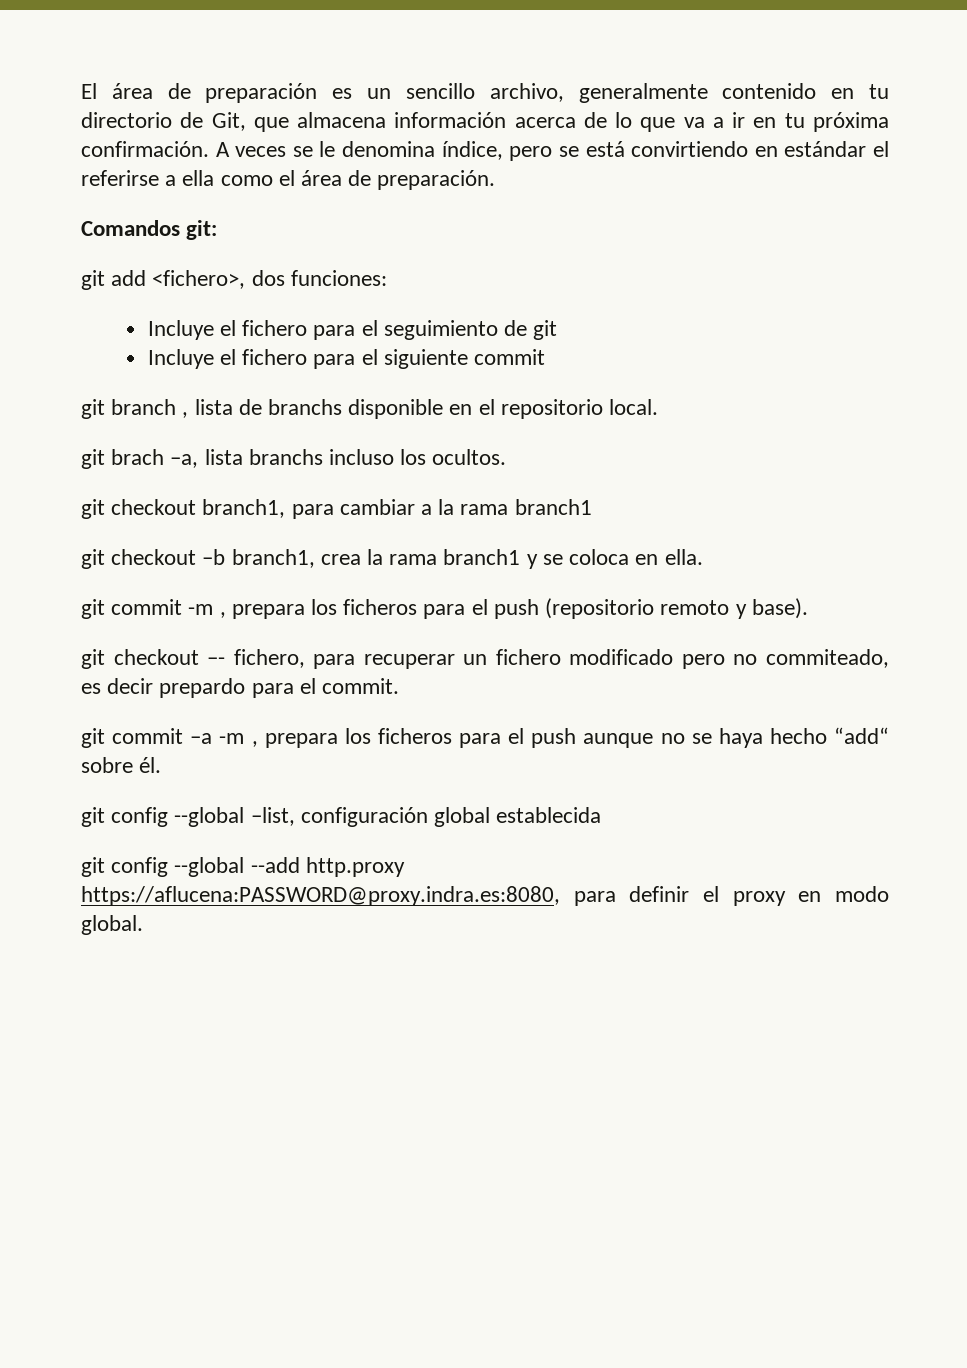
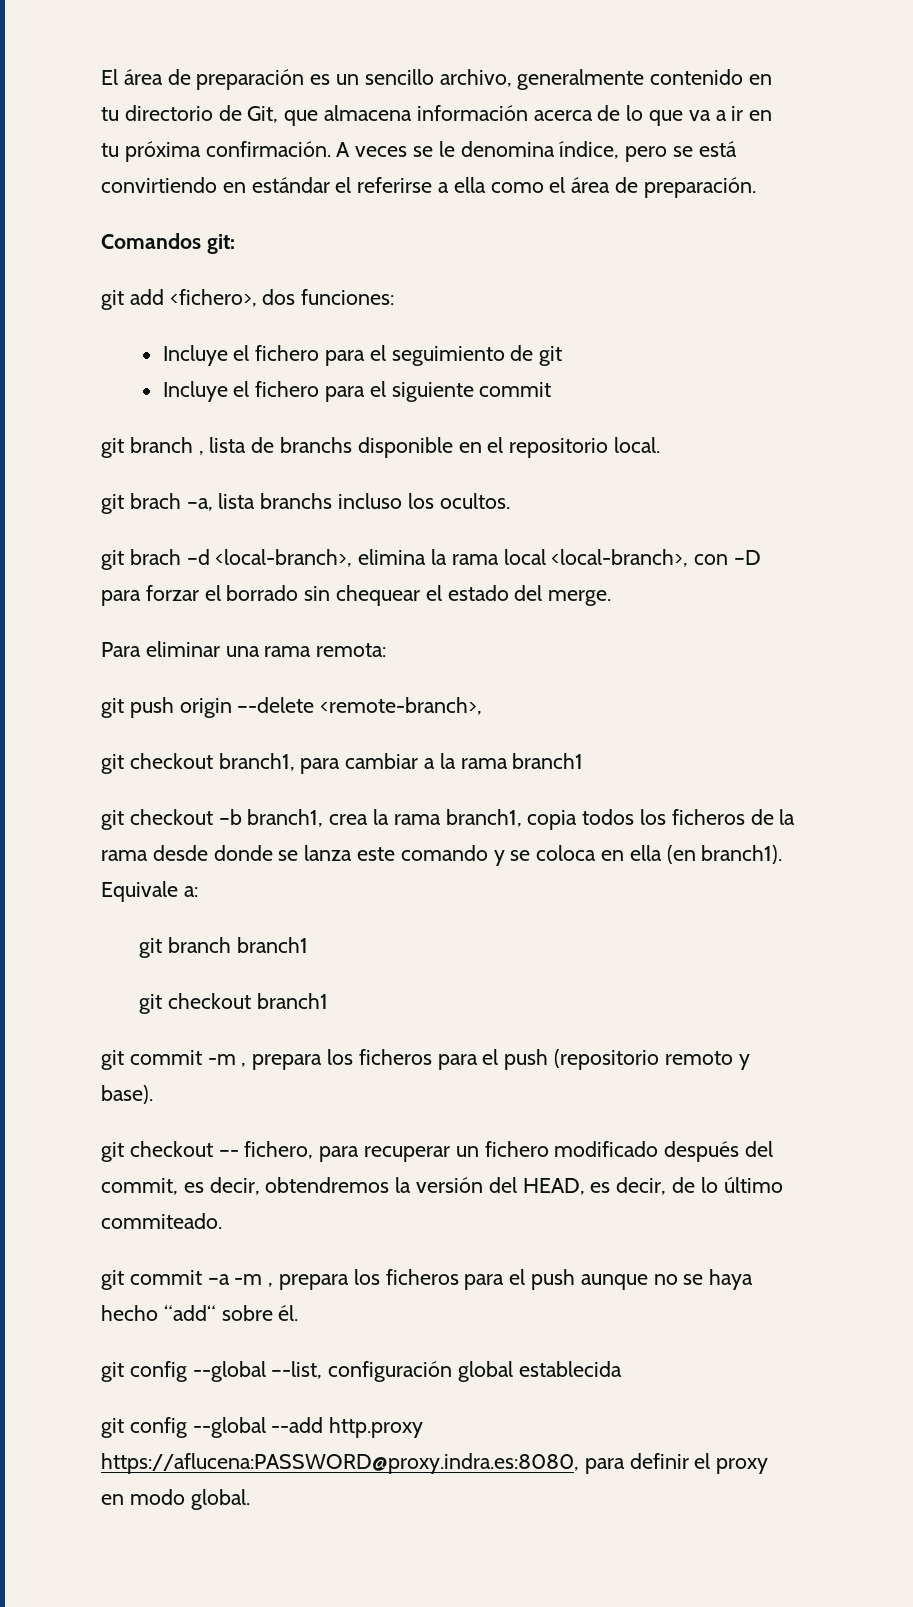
(507, 457) none -> [101,549,762,570] [101,585,612,606] [101,641,387,657] [101,697,483,718] // git brach –d <local-branch>, elimina la rama local <local-branch>, con –D para forzar el borrado sin chequear el estado del merge. // Para eliminar una rama remota: // git push origin –-delete <remote-branch>,
[443,549,703,569] branch1 y se coloca en ella. -> [445,809,796,830] [101,845,783,866] [101,881,198,902] [138,937,308,958] [138,993,328,1014] branch1, copia todos los ficheros de la rama desde donde se lanza este comando y se coloca en ella (en branch1). Equivale a: // git branch branch1 // git checkout branch1
[681,649,889,669] [81,678,400,698] pero no commiteado, es decir prepardo para el commit. -> [664,1141,774,1162] [101,1177,783,1195] [101,1213,222,1229] después del commit, es decir, obtendremos la versión del HEAD, es decir, de lo último commiteado.
[250,807,295,826] –list, -> [271,1361,323,1379] –-list,

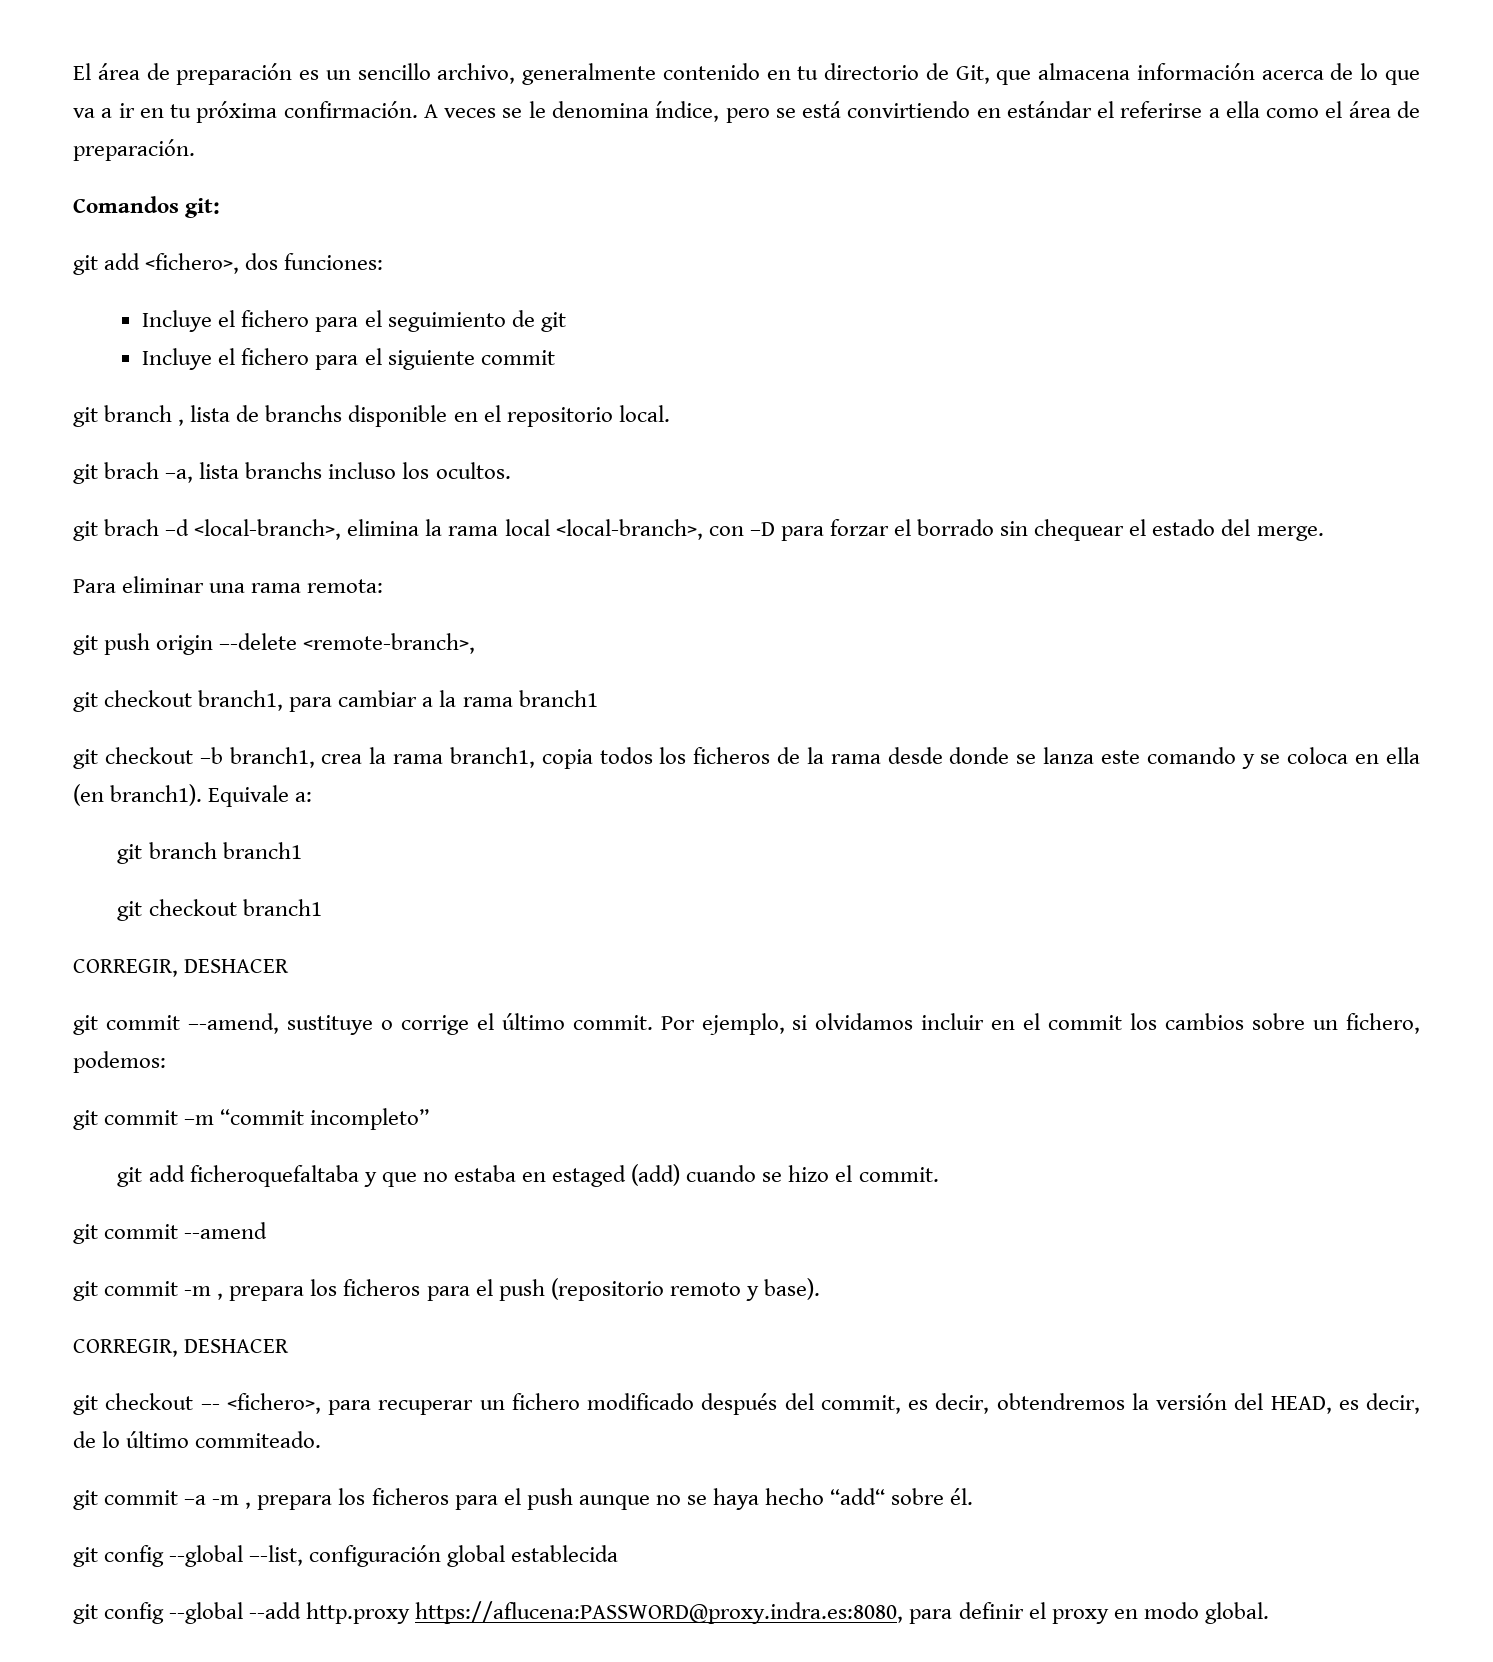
(328, 1001) none -> [73,959,290,977] [73,1013,1421,1035] [73,1051,166,1073] [73,1108,430,1130] [117,1164,939,1187] [73,1222,268,1244] // CORREGIR, DESHACER // git commit –-amend, sustituye o corrige el último commit. Por ejemplo, si olvidamos incluir en el commit los cambios sobre un fichero, podemos: // git commit –m “commit incompleto” // git add ficheroquefaltaba y que no estaba en estaged (add) cuando se hizo el commit. // git commit --amend
(153, 1094) none -> [73,1339,290,1357] // CORREGIR, DESHACER
[244,1141,314,1159] fichero, -> [226,1393,321,1414] <fichero>,

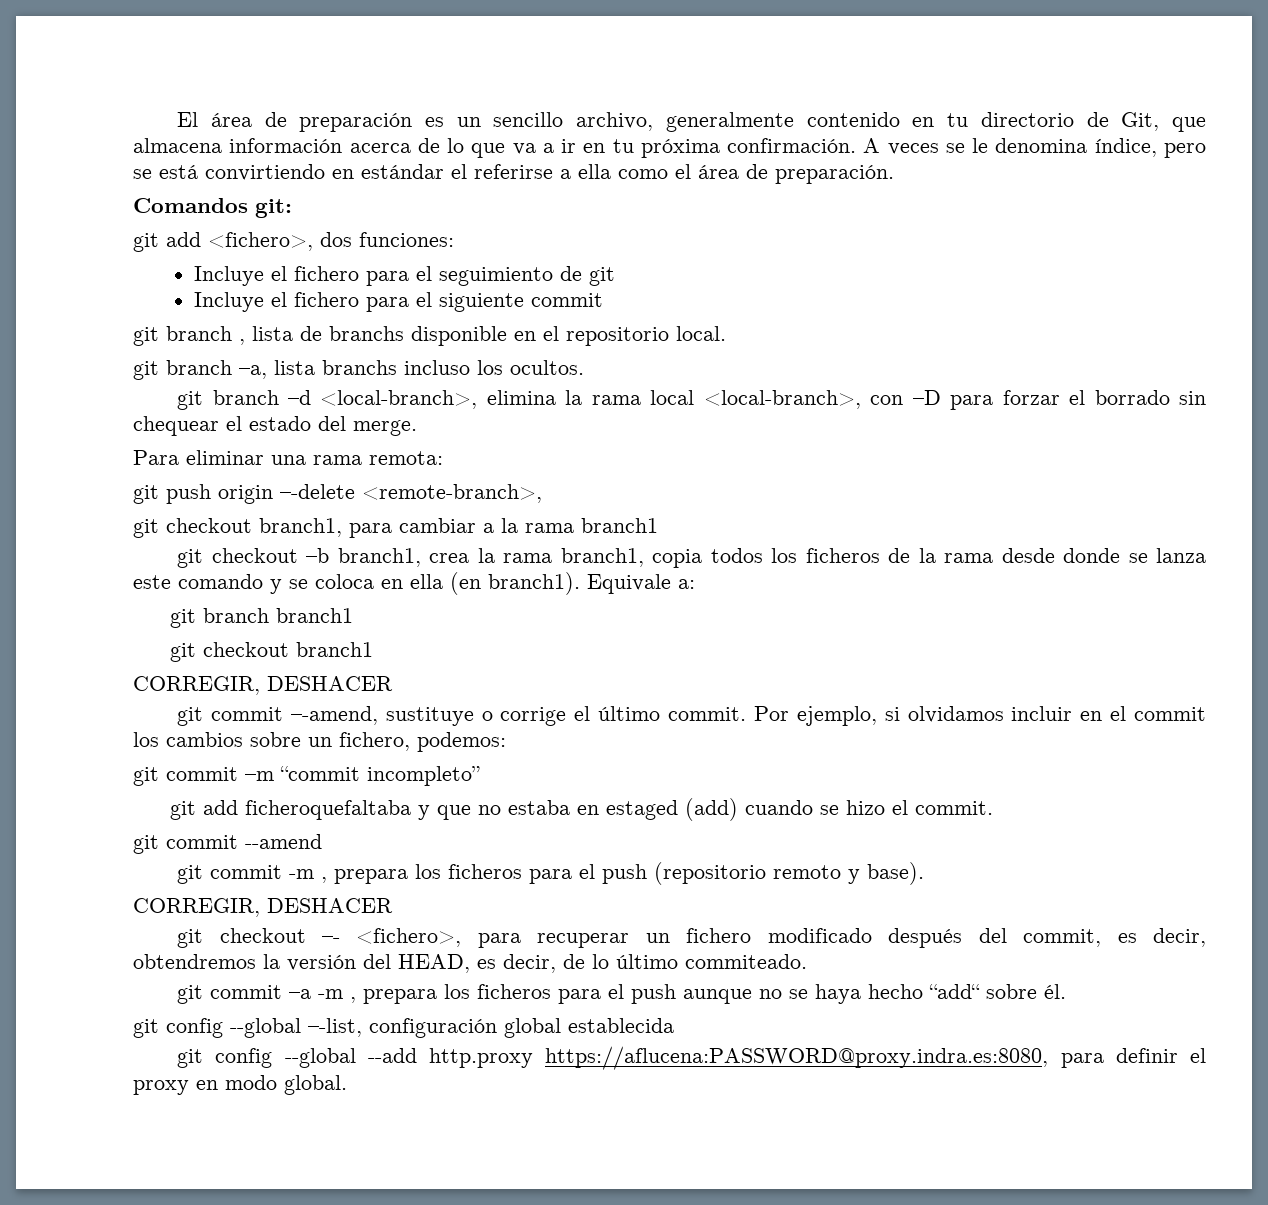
[104,462,160,479] brach -> [166,360,232,375] branch
[104,519,160,536] brach -> [212,390,279,405] branch

